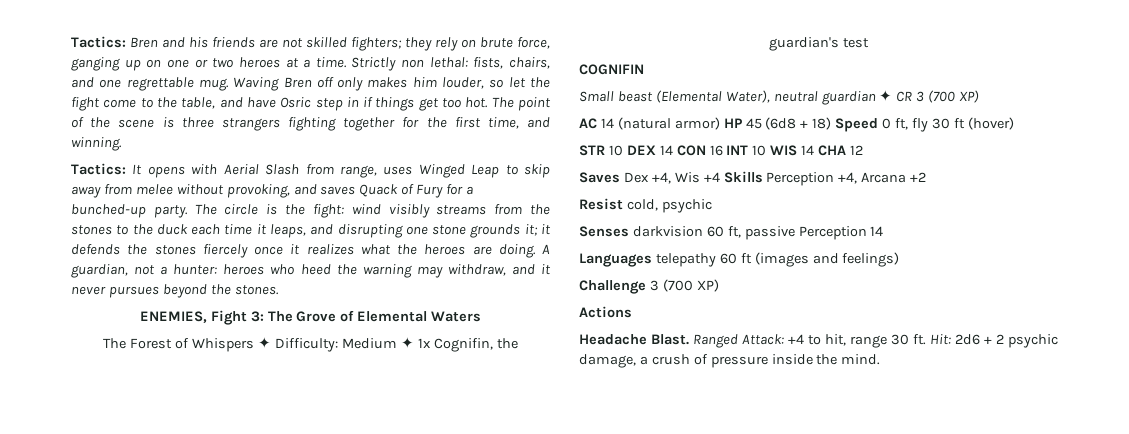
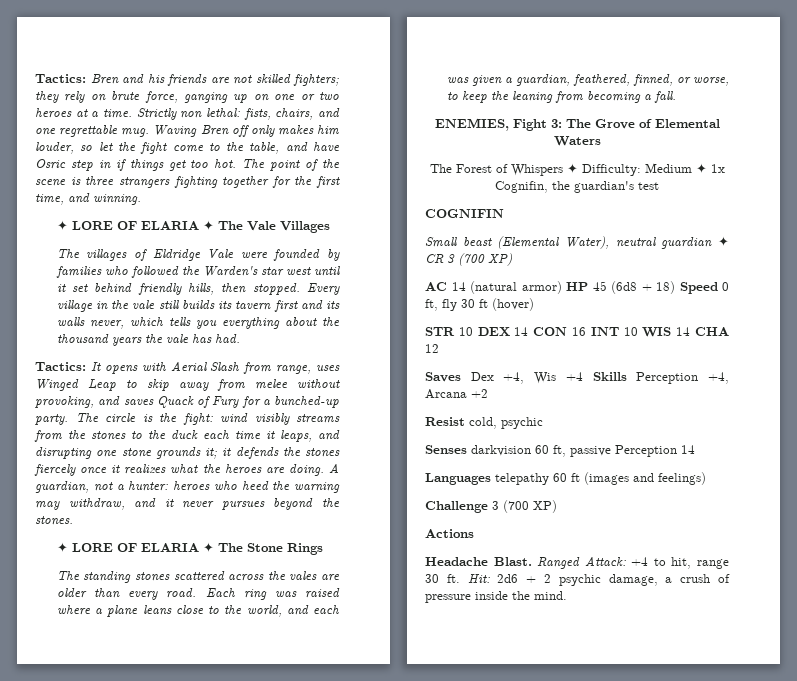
(122, 144) none -> [56,220,330,233] [56,249,341,261] [55,266,340,278] [56,283,341,295] [56,300,340,312] [56,317,340,329] [56,334,240,346] // ✦ LORE OF ELARIA ✦ The Vale Villages // The villages of Eldridge Vale were founded by families who followed the Warden's star west until it set behind friendly hills, then stopped. Every village in the vale still builds its tavern first and its walls never, which tells you everything about the thousand years the vale has had.
(279, 290) none -> [56,542,323,555] [56,571,341,583] [56,588,340,600] [56,605,339,617] [446,74,729,86] [446,91,676,103] // ✦ LORE OF ELARIA ✦ The Stone Rings // The standing stones scattered across the vales are older than every road. Each ring was raised where a plane leans close to the world, and each was given a guardian, feathered, finned, or worse, to keep the leaning from becoming a fall.

